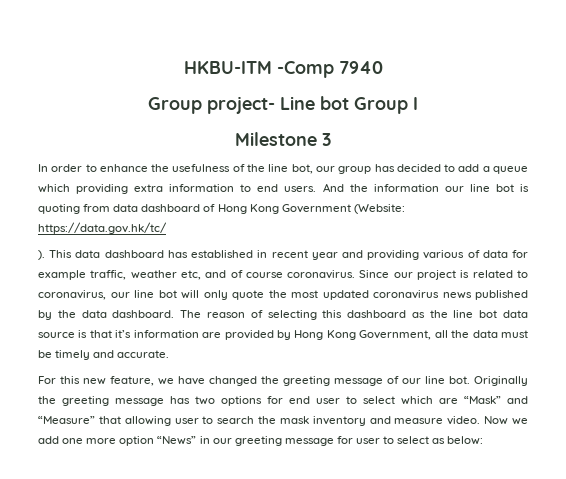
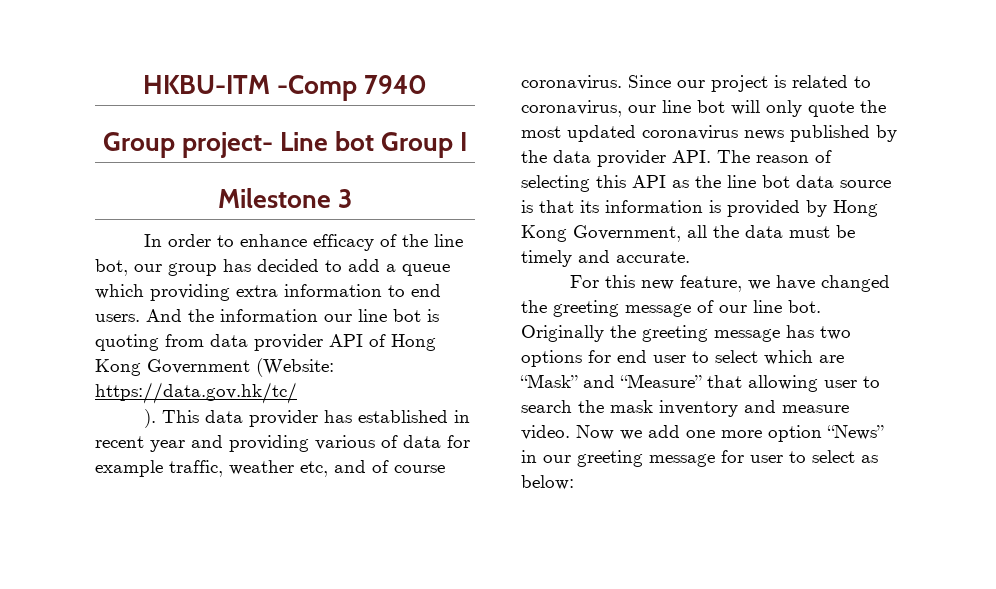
[151,164,231,172] the usefulness -> [313,234,375,251] efficacy
[141,204,201,212] dashboard -> [254,334,363,351] provider API
[104,250,164,258] dashboard -> [249,410,319,427] provider
[112,310,175,318] dashboard. -> [597,150,711,167] provider API.
[347,310,407,318] dashboard -> [632,175,666,188] API
[115,330,222,338] it’s information are -> [580,200,721,213] its information is

